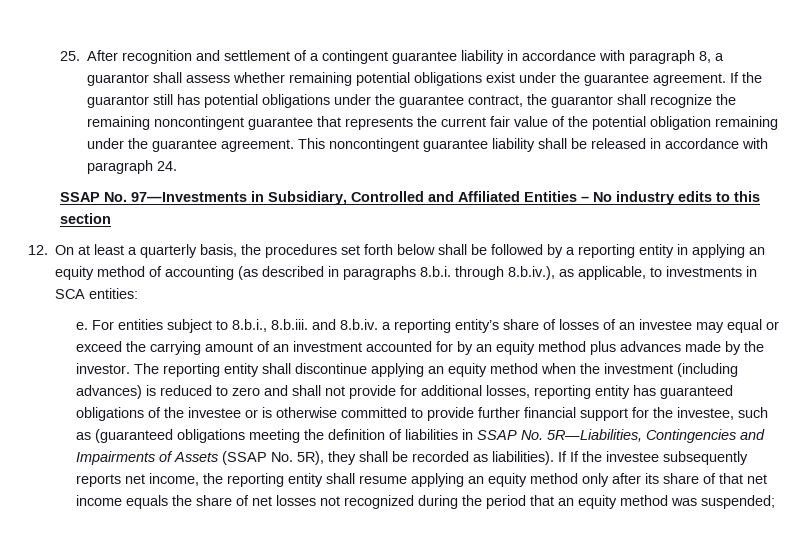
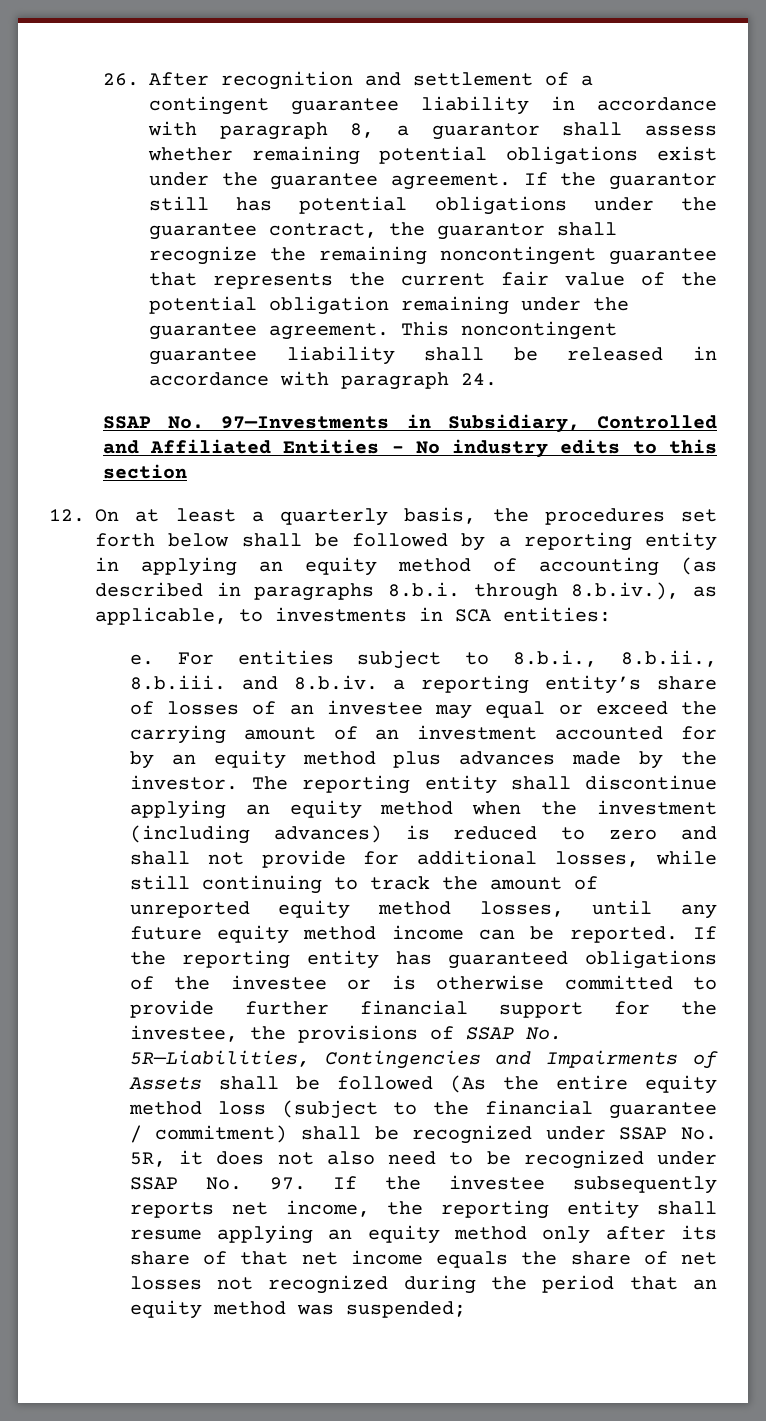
[60,51,81,61] 25. -> [102,73,139,86] 26.
(268, 325) none -> [621,650,717,667] 8.b.ii.,
(531, 391) none -> [656,850,717,865] [129,875,598,894] [129,900,717,919] [129,925,717,944] [129,951,166,965] while still continuing to track the amount of unreported equity method losses, until any future equity method income can be reported. If the
[738,407,769,418] [76,429,474,443] such as (guaranteed obligations meeting the definition of liabilities in -> [249,1025,454,1043] the provisions of
[222,451,568,465] (SSAP No. 5R), they shall be recorded as liabilities). If -> [218,1075,717,1094] [128,1100,717,1119] [129,1125,717,1144] [129,1150,717,1169] [129,1177,306,1190] shall be followed (As the entire equity method loss (subject to the financial guarantee / commitment) shall be recognized under SSAP No. 5R, it does not also need to be recognized under SSAP No. 97.

